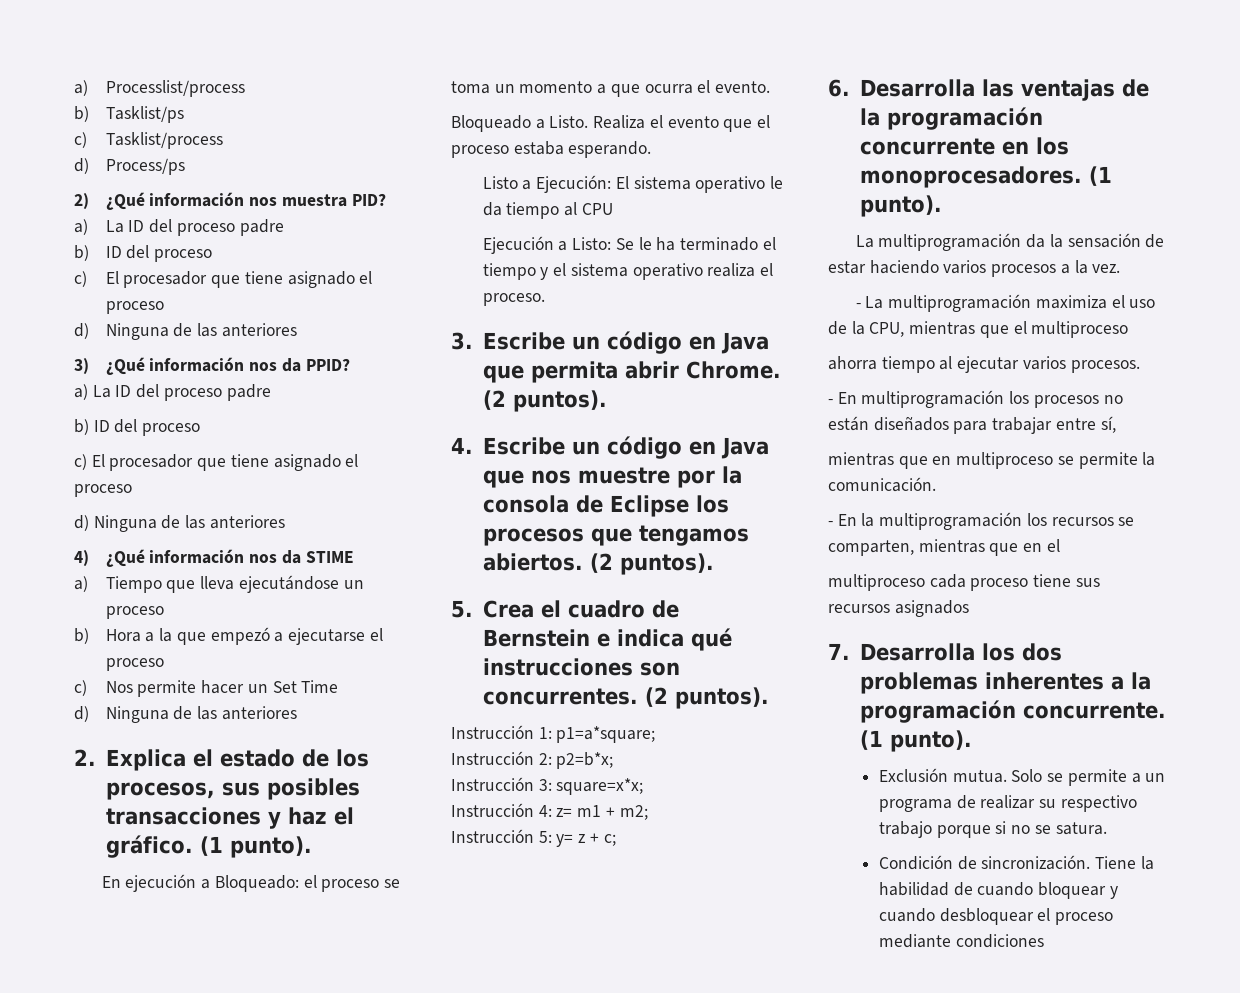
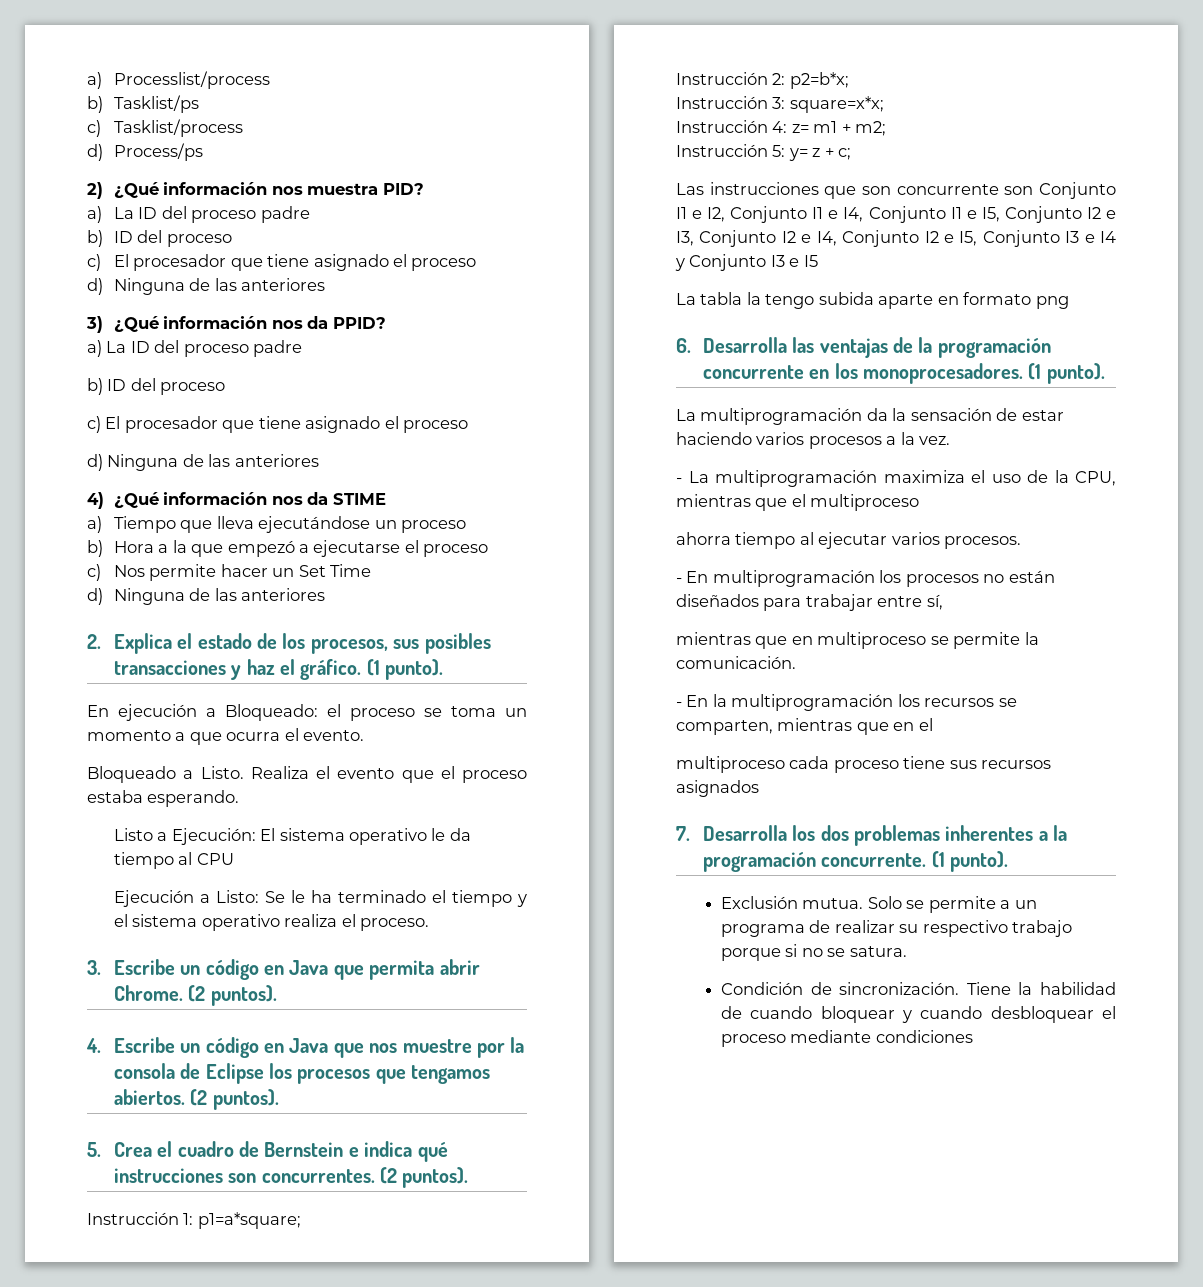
(616, 840) none -> [676,182,1116,199] [676,206,1117,223] [676,230,1116,247] [675,254,818,271] [676,292,1069,309] // Las instrucciones que son concurrente son Conjunto I1 e I2, Conjunto I1 e I4, Conjunto I1 e I5, Conjunto I2 e I3, Conjunto I2 e I4, Conjunto I2 e I5, Conjunto I3 e I4 y Conjunto I3 e I5 // La tabla la tengo subida aparte en formato png

